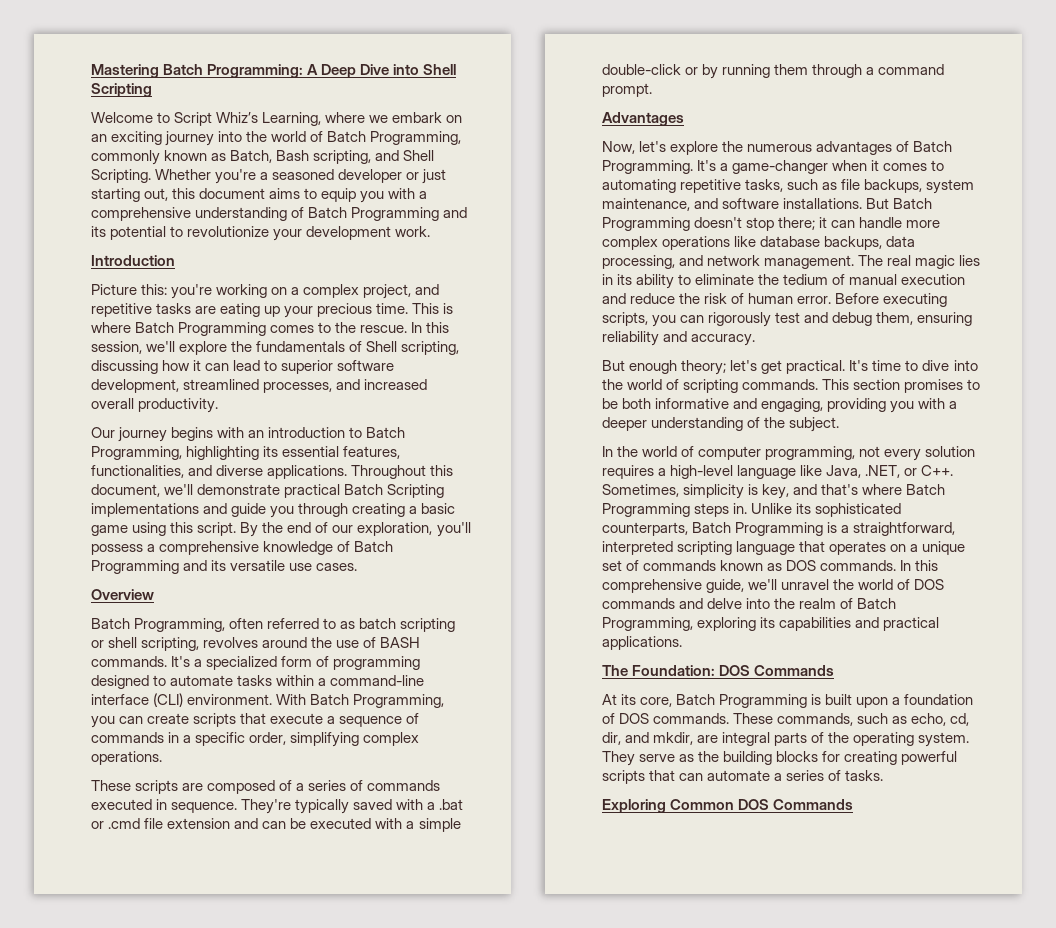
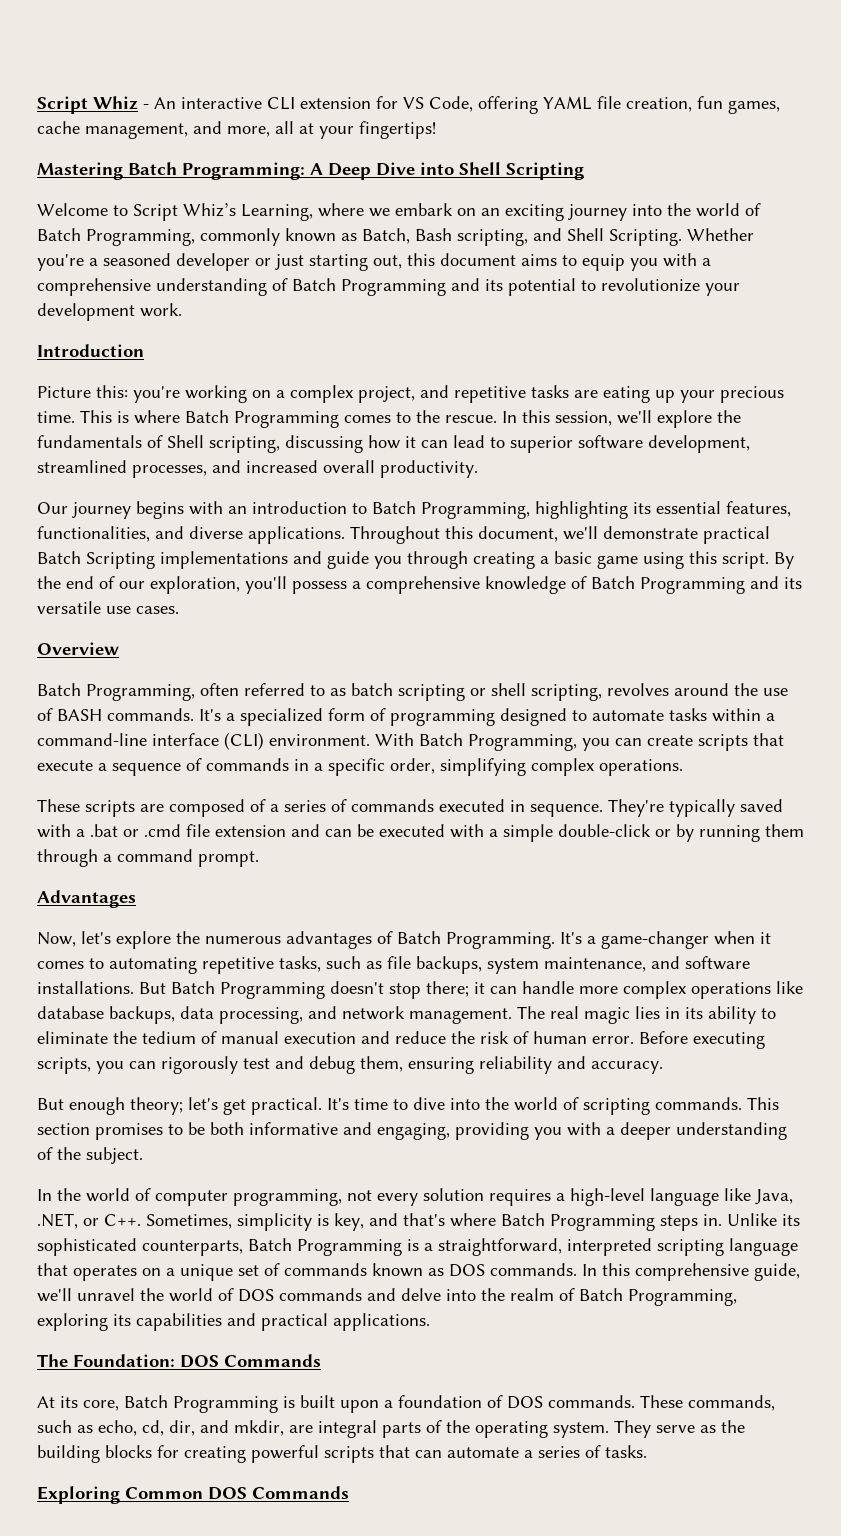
(91, 71) none -> [37,96,780,114] [37,121,436,139] Script Whiz - An interactive CLI extension for VS Code, offering YAML file creation, fun games, cache management, and more, all at your fingertips! //

